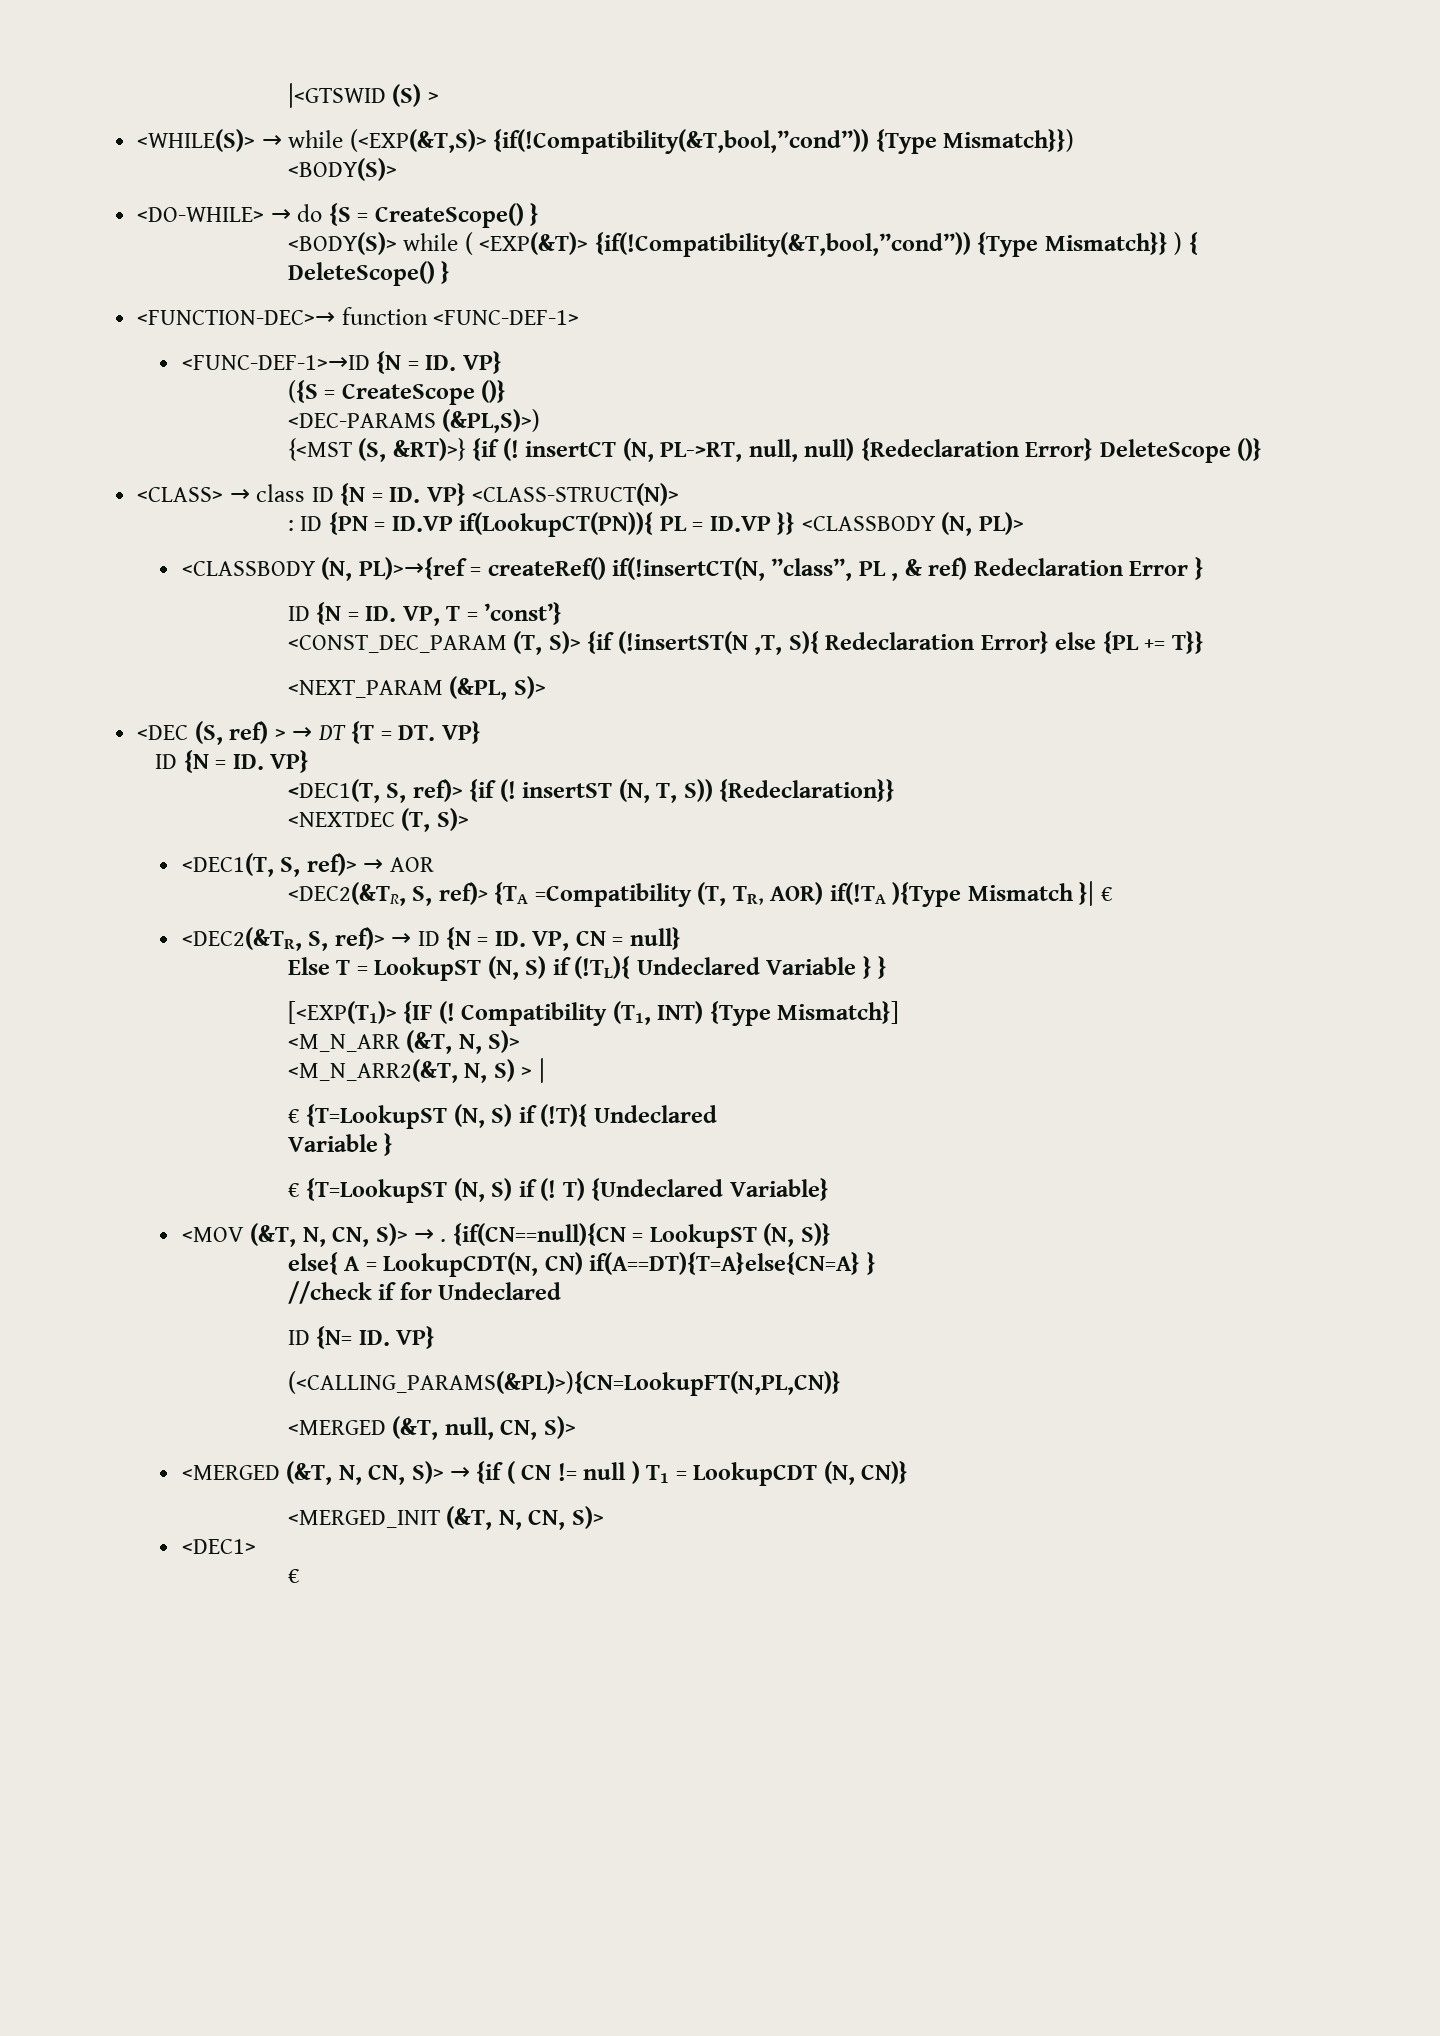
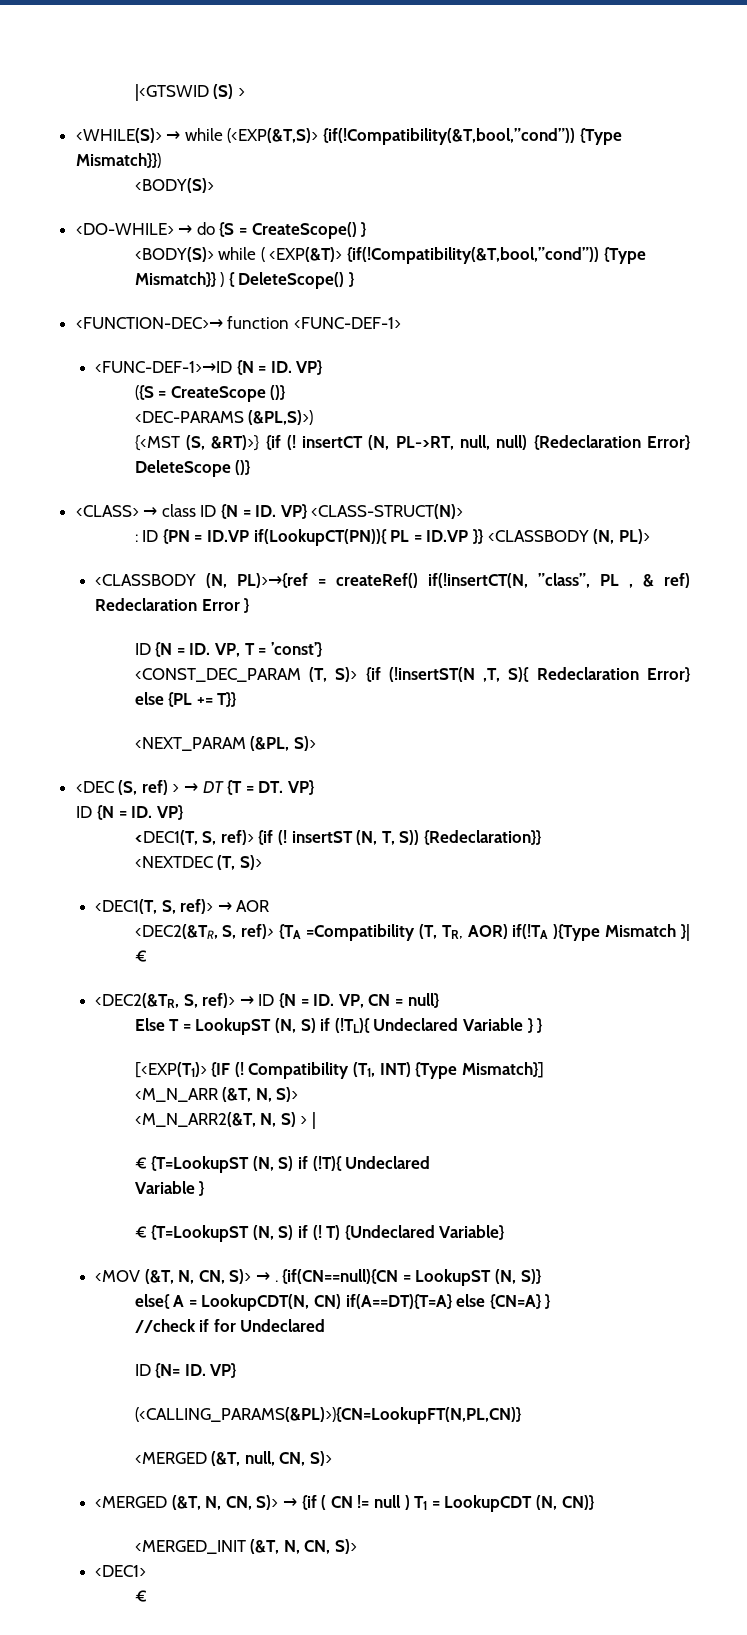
[589,1252,861,1275] if(A==DT){T=A}else{CN=A} -> [345,1294,542,1309] if(A==DT){T=A} else {CN=A}

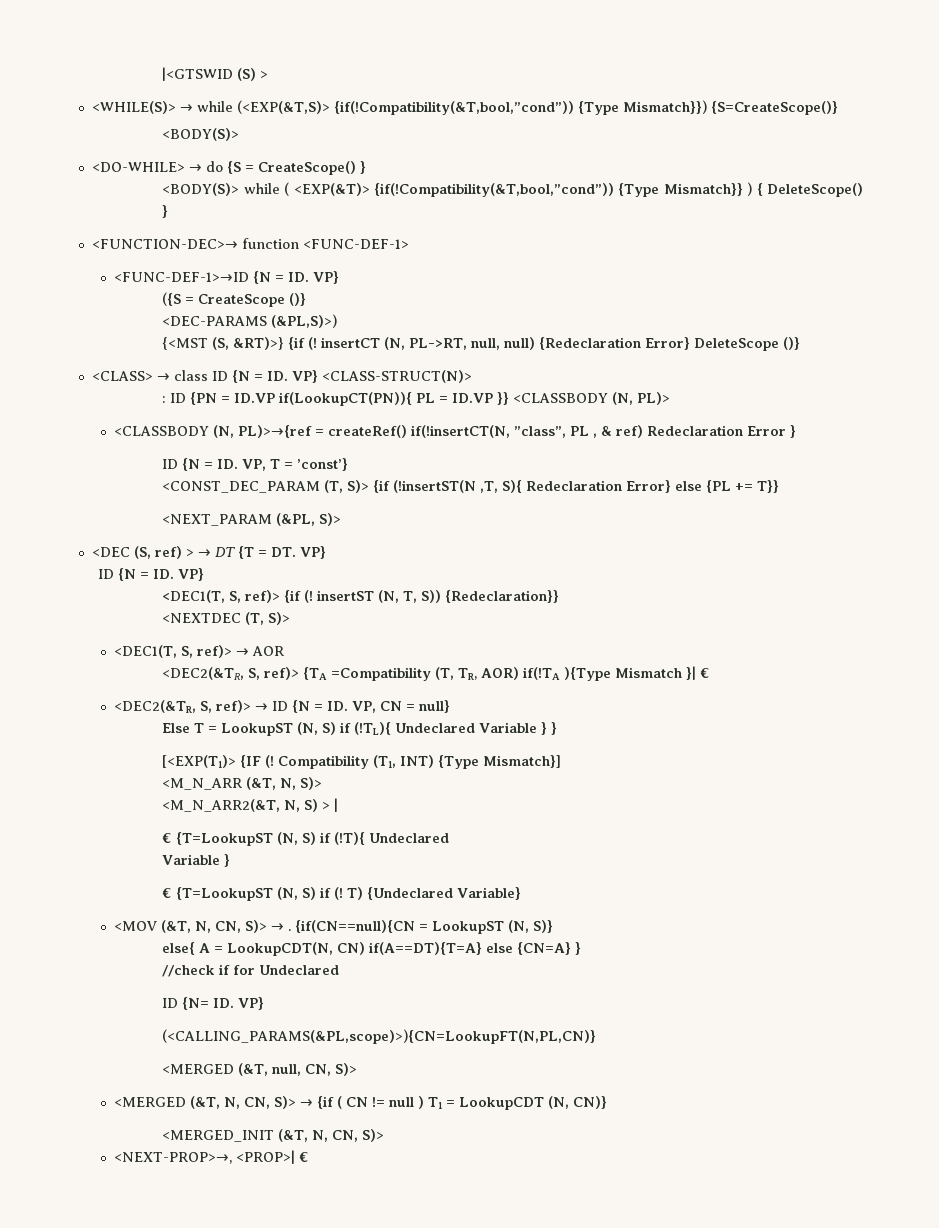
(161, 160) none -> [710,101,838,115] {S=CreateScope()}
[134,1407,522,1424] (<CALLING_PARAMS(&PL)>){CN=LookupFT(N,PL,CN)} -> [162,1029,597,1044] (<CALLING_PARAMS(&PL,scope)>){CN=LookupFT(N,PL,CN)}
[95,1565,147,1577] <DEC1> // -> [113,1150,295,1164] <NEXT-PROP>→, <PROP>|

